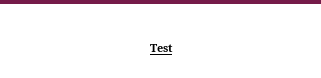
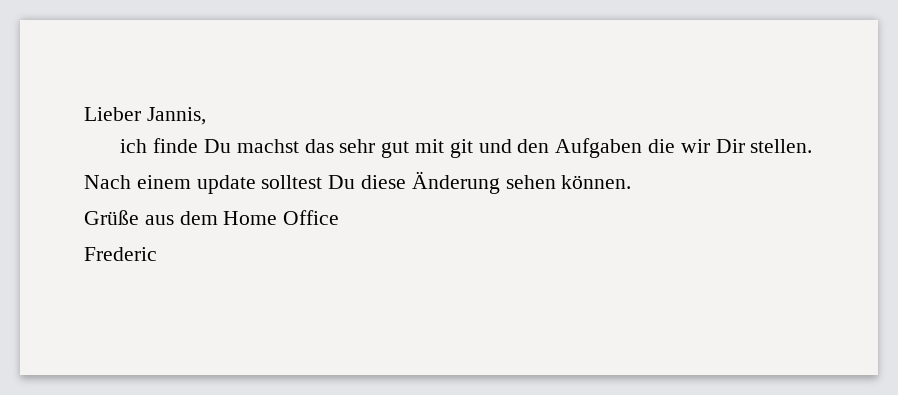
[149,44,173,52] Test -> [84,107,206,125] [120,138,813,158] [84,171,632,194] [84,210,340,225] [84,247,157,261] Lieber Jannis, // ich finde Du machst das sehr gut mit git und den Aufgaben die wir Dir stellen. // Nach einem update solltest Du diese Änderung sehen können. // Grüße aus dem Home Office // Frederic

